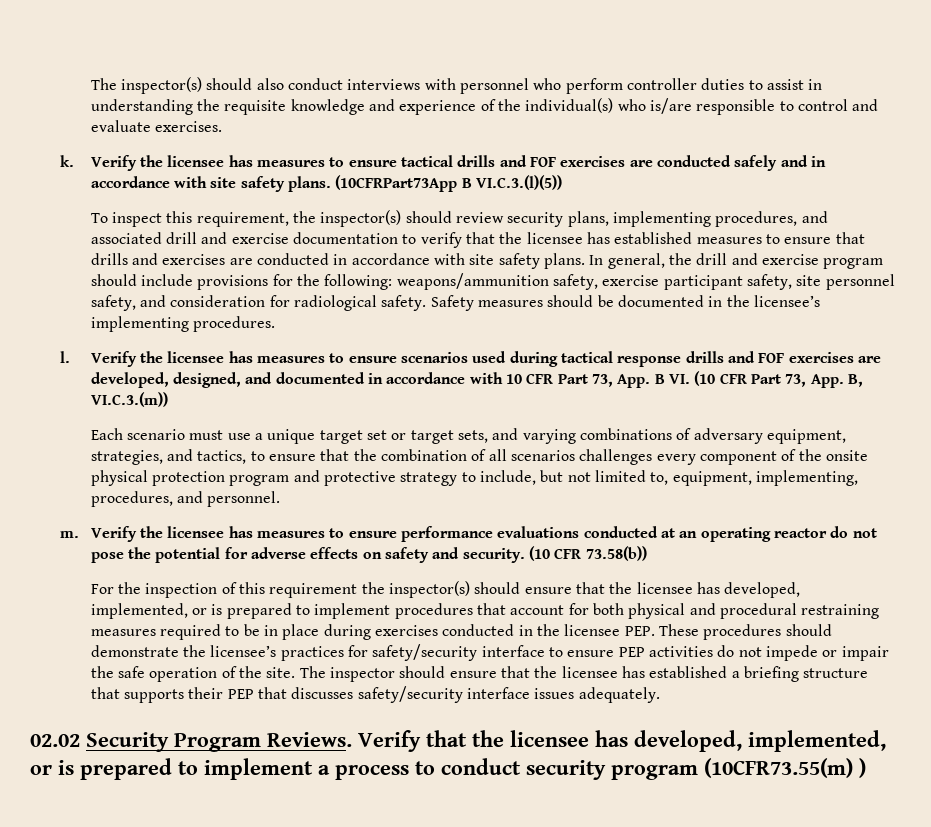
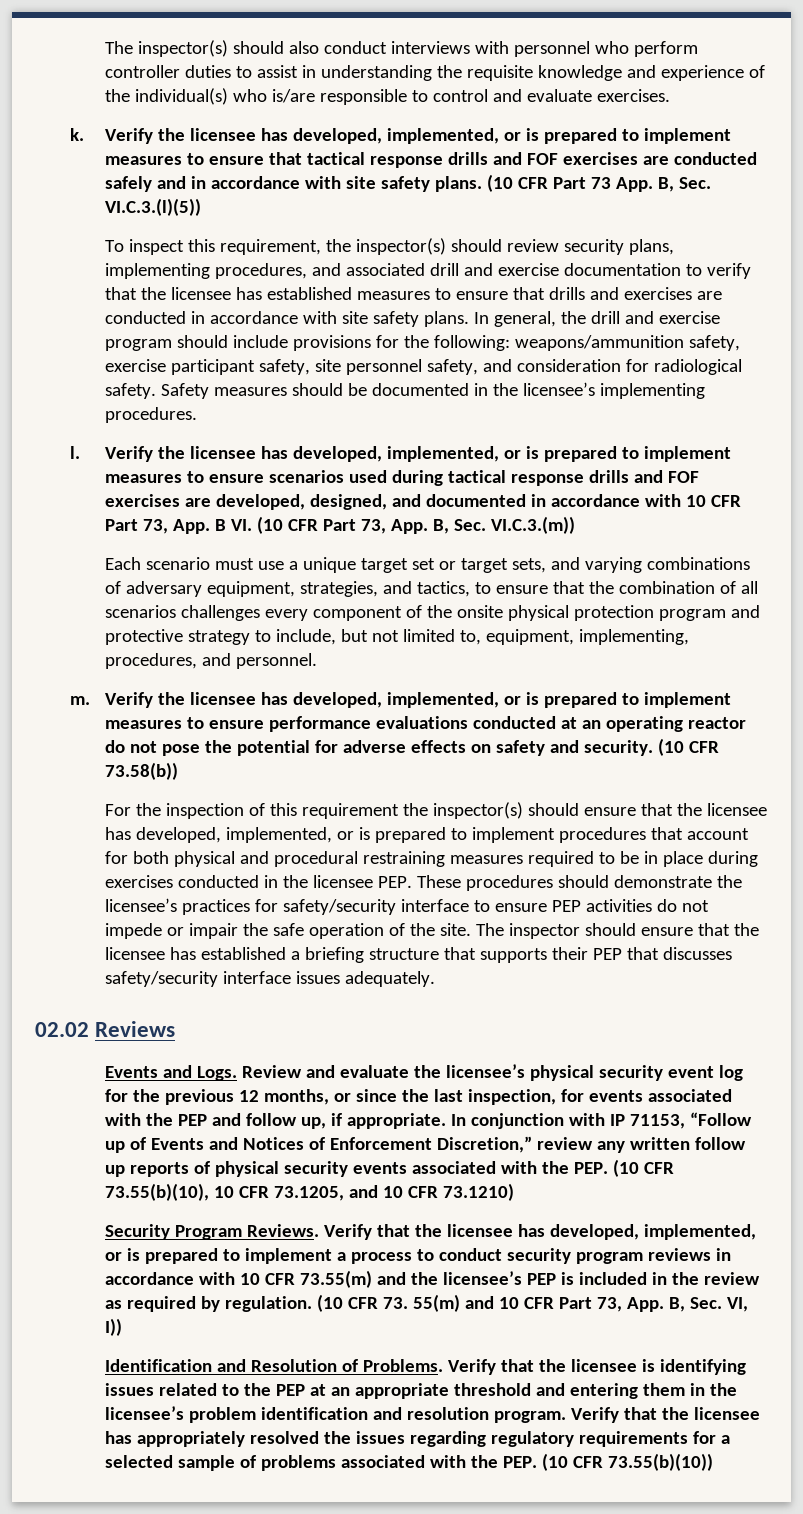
[257,155,454,167] measures to ensure tactical -> [292,128,731,144] [104,152,443,168] developed, implemented, or is prepared to implement measures to ensure that tactical response
[335,175,472,192] (10CFRPart73App B -> [486,174,711,192] (10 CFR Part 73 App. B, Sec.
(253, 357) none -> [292,446,731,462] developed, implemented, or is prepared to implement
(863, 380) none -> [453,519,486,531] Sec.
(253, 532) none -> [292,692,731,708] developed, implemented, or is prepared to implement
(80, 740) none -> [95,1021,176,1037] [104,1064,743,1081] [104,1089,732,1105] [104,1112,752,1129] [104,1136,746,1153] [104,1159,674,1177] [104,1183,514,1201] Reviews // Events and Logs. Review and evaluate the licensee’s physical security event log for the previous 12 months, or since the last inspection, for events associated with the PEP and follow up, if appropriate. In conjunction with IP 71153, “Follow up of Events and Notices of Enforcement Discretion,” review any written follow up reports of physical security events associated with the PEP. (10 CFR 73.55(b)(10), 10 CFR 73.1205, and 10 CFR 73.1210) //
[704,758,866,778] (10CFR73.55(m) ) -> [647,1248,731,1261] [104,1270,760,1288] [104,1294,748,1312] [104,1318,122,1336] [104,1359,746,1375] [104,1383,737,1399] [104,1406,760,1423] [104,1431,730,1447] [104,1453,713,1471] reviews in accordance with 10 CFR 73.55(m) and the licensee’s PEP is included in the review as required by regulation. (10 CFR 73. 55(m) and 10 CFR Part 73, App. B, Sec. VI, I)) // Identification and Resolution of Problems. Verify that the licensee is identifying issues related to the PEP at an appropriate threshold and entering them in the licensee’s problem identification and resolution program. Verify that the licensee has appropriately resolved the issues regarding regulatory requirements for a selected sample of problems associated with the PEP. (10 CFR 73.55(b)(10))

